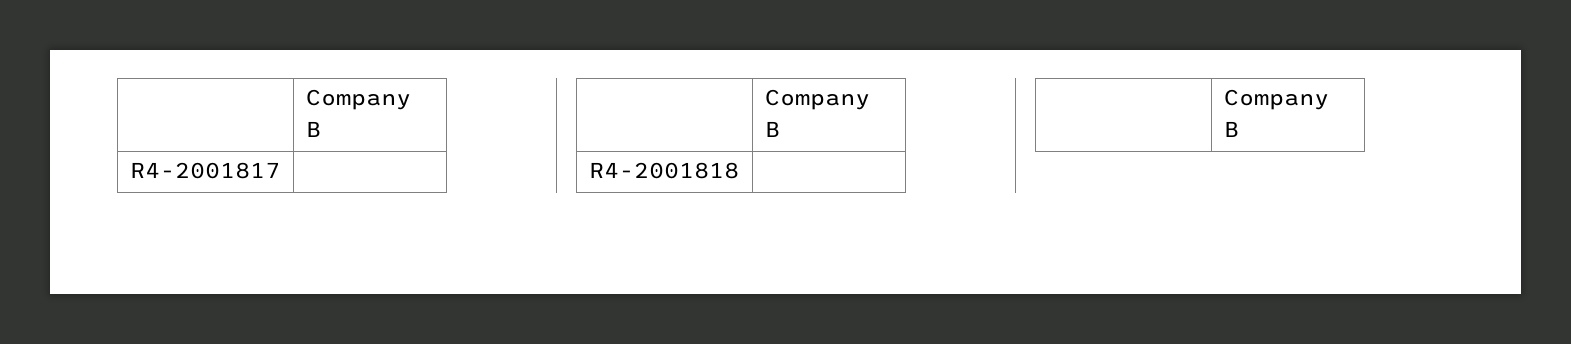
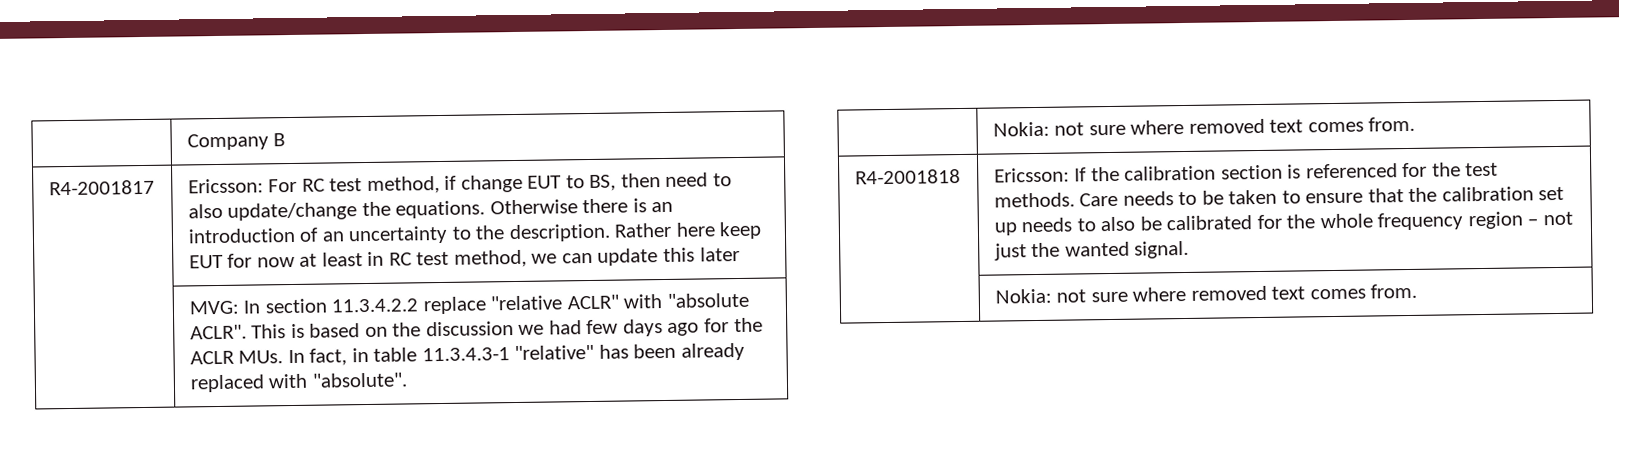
[764,89,870,110] [764,121,780,137] [588,162,739,179] [1223,89,1329,110] [1223,121,1239,137] // | Company B // R4-2001818 | // | Company B -> [187,172,733,194] [187,198,674,221] [187,221,763,245] [188,246,740,269] [188,292,749,315] [189,317,763,340] [189,342,745,366] [189,372,407,393] [992,116,1416,137] [854,169,961,185] [993,162,1499,183] [993,186,1565,208] [993,211,1574,236] [993,240,1190,261] [994,283,1418,304] Ericsson: For RC test method, if change EUT to BS, then need to also update/change the equations. Otherwise there is an introduction of an uncertainty to the description. Rather here keep EUT for now at least in RC test method, we can update this later // | MVG: In section 11.3.4.2.2 replace "relative ACLR" with "absolute ACLR". This is based on the discussion we had few days ago for the ACLR MUs. In fact, in table 11.3.4.3-1 "relative" has been already replaced with "absolute". // | Nokia: not sure where removed text comes from. // R4-2001818 | Ericsson: If the calibration section is referenced for the test methods. Care needs to be taken to ensure that the calibration set up needs to also be calibrated for the whole frequency region – not just the wanted signal. // | Nokia: not sure where removed text comes from.

